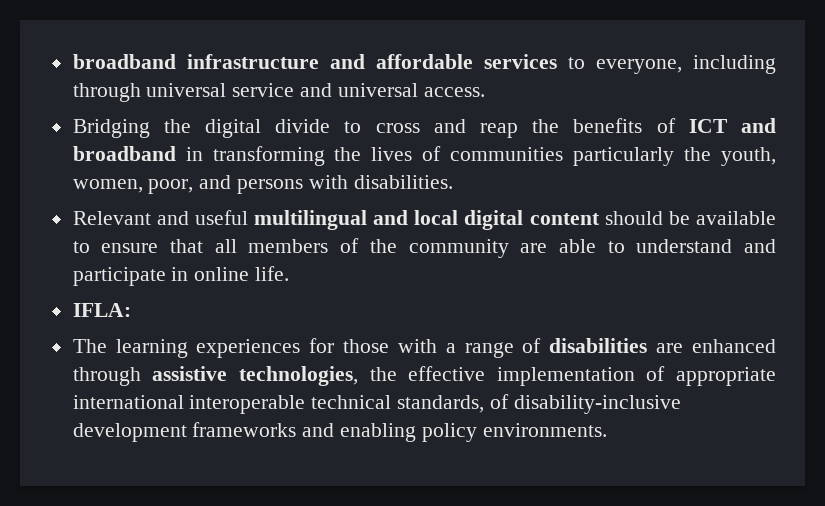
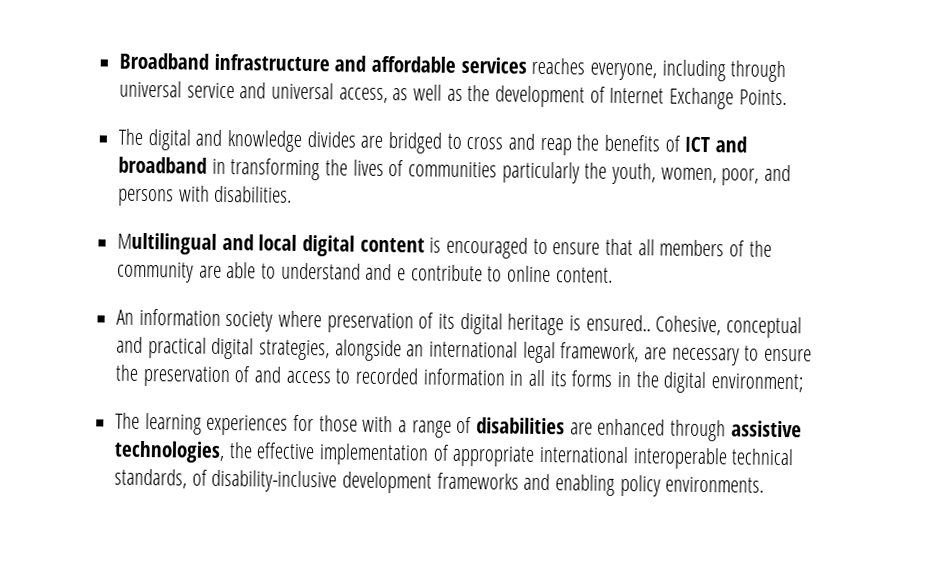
[72,54,176,69] broadband -> [119,52,210,70] Broadband
[567,57,585,69] to -> [531,57,586,75] reaches
[423,87,485,97] [72,119,331,138] access. // Bridging the digital divide -> [338,84,787,110] [118,128,443,154] access, as well as the development of Internet Exchange Points. // The digital and knowledge divides are bridged
[72,210,368,230] Relevant and useful multilingual -> [117,232,218,255] Multilingual
[604,211,776,225] should be available -> [429,236,529,259] is encouraged
[72,266,290,286] [72,303,131,317] participate in online life. // IFLA: -> [397,264,613,283] [116,308,803,339] [116,336,813,366] [115,364,804,394] e contribute to online content. // An information society where preservation of its digital heritage is ensured.. Cohesive, conceptual and practical digital strategies, alongside an international legal framework, are necessary to ensure the preservation of and access to recorded information in all its forms in the digital environment;

